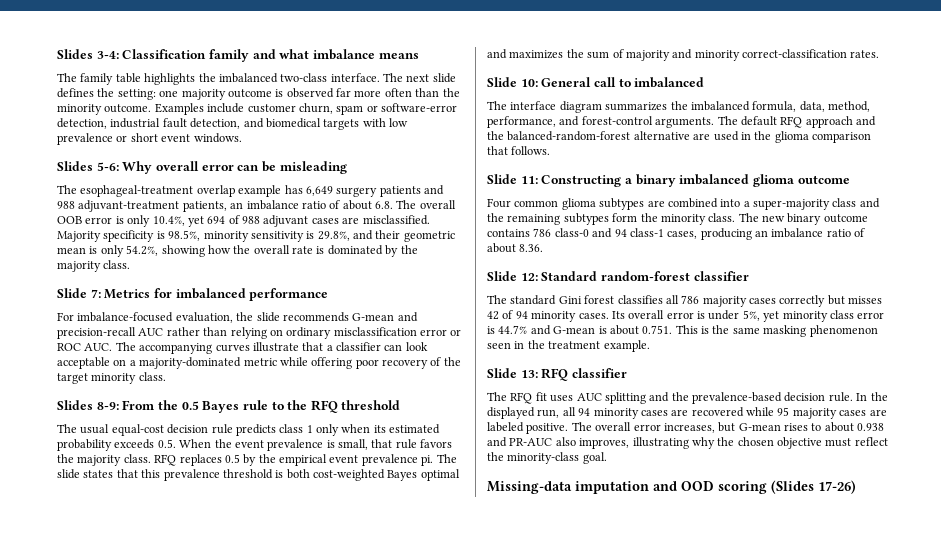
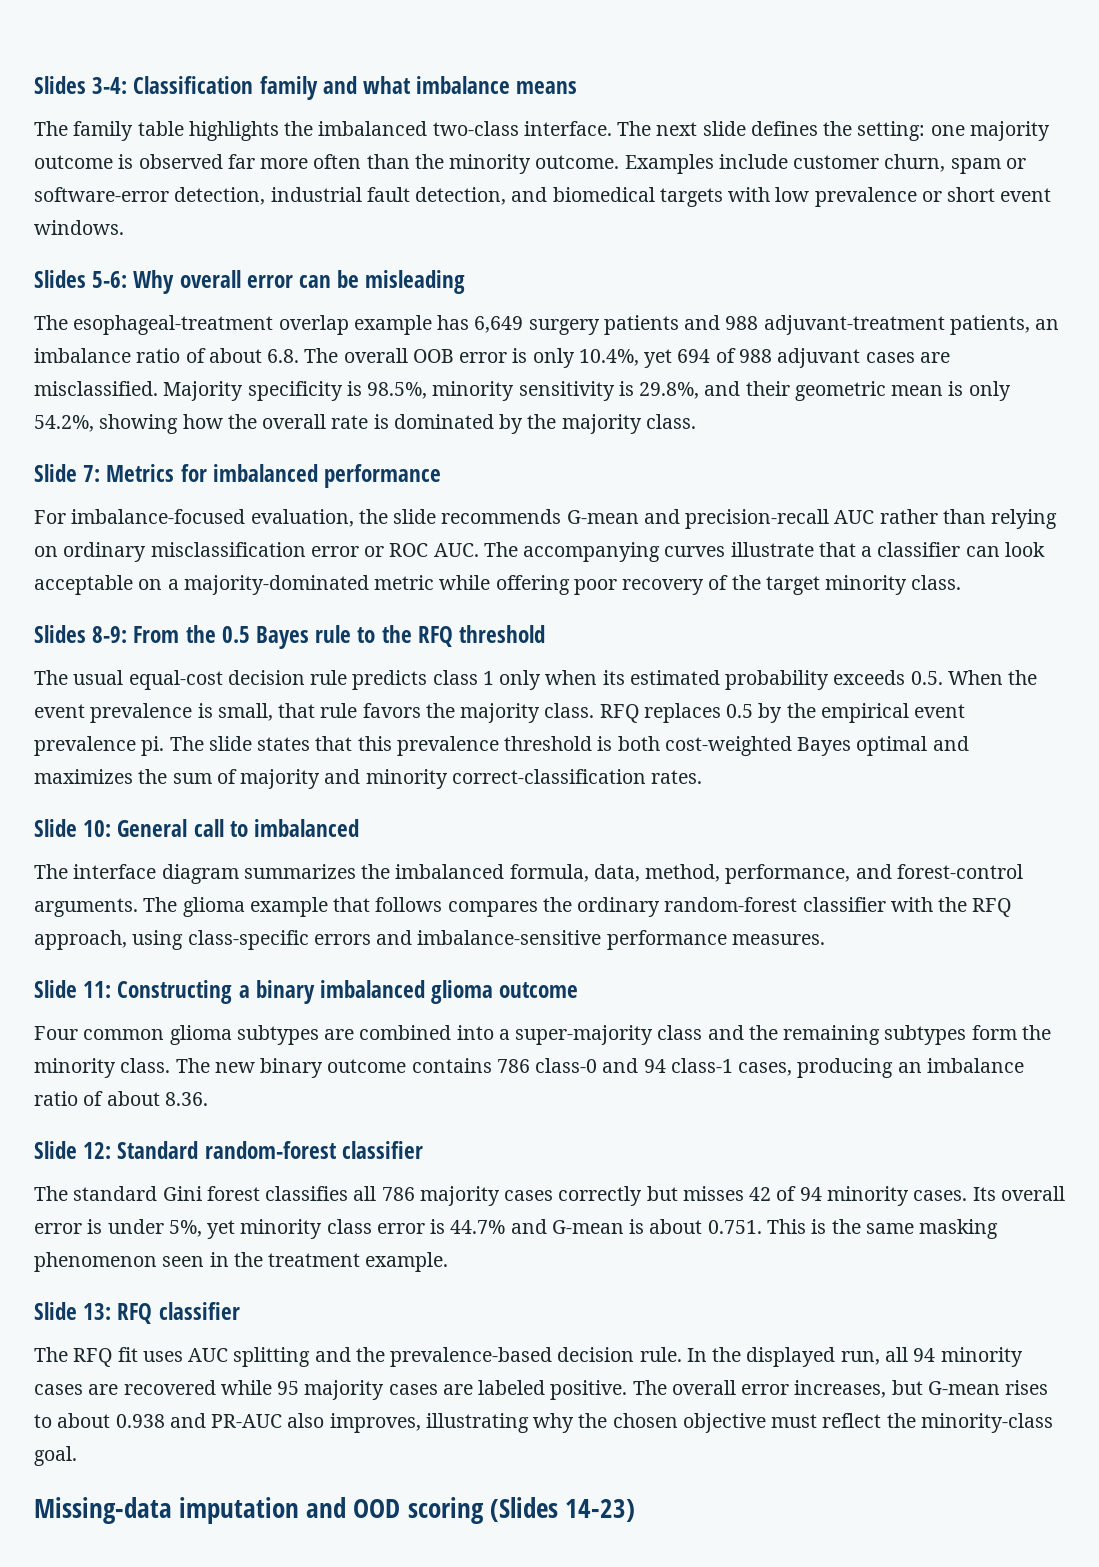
[740,116,876,128] [487,131,871,143] [487,146,551,155] default RFQ approach and the balanced-random-forest alternative are used in the glioma comparison that follows. -> [182,897,1012,917] [34,930,825,950] glioma example that follows compares the ordinary random-forest classifier with the RFQ approach, using class-specific errors and imbalance-sensitive performance measures.
[818,480,856,494] 17-26) -> [564,1499,635,1522] 14-23)

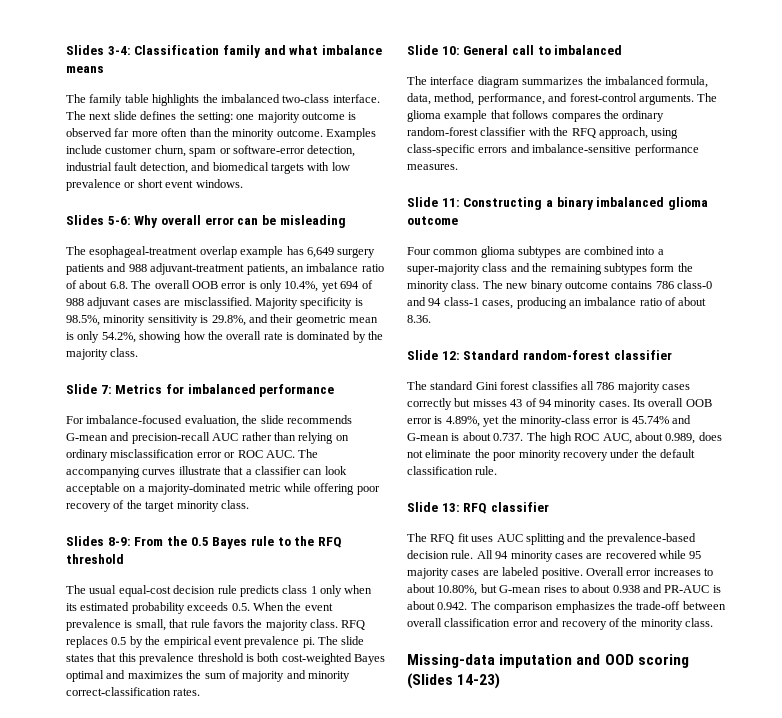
[749,1187,772,1201] 42 -> [510,399,523,407] 43
[34,1219,506,1239] error is under 5%, yet minority class error is 44.7% -> [685,399,712,407] [407,415,669,427] OOB error is 4.89%, yet the minority-class error is 45.74%
[707,1219,999,1239] [34,1252,449,1272] 0.751. This is the same masking phenomenon seen in the treatment example. -> [493,432,722,444] [407,449,695,461] [407,466,498,475] 0.737. The high ROC AUC, about 0.989, does not eliminate the poor minority recovery under the default classification rule.
[686,1347,908,1367] In the displayed run, all -> [476,550,493,559] All
[632,1380,887,1398] The overall error increases, -> [585,567,713,576] [407,584,478,596] Overall error increases to about 10.80%,
[287,1413,1053,1433] [34,1446,77,1466] also improves, illustrating why the chosen objective must reflect the minority-class goal. -> [712,585,721,593] [407,601,726,613] [407,618,713,630] is about 0.942. The comparison emphasizes the trade-off between overall classification error and recovery of the minority class.

